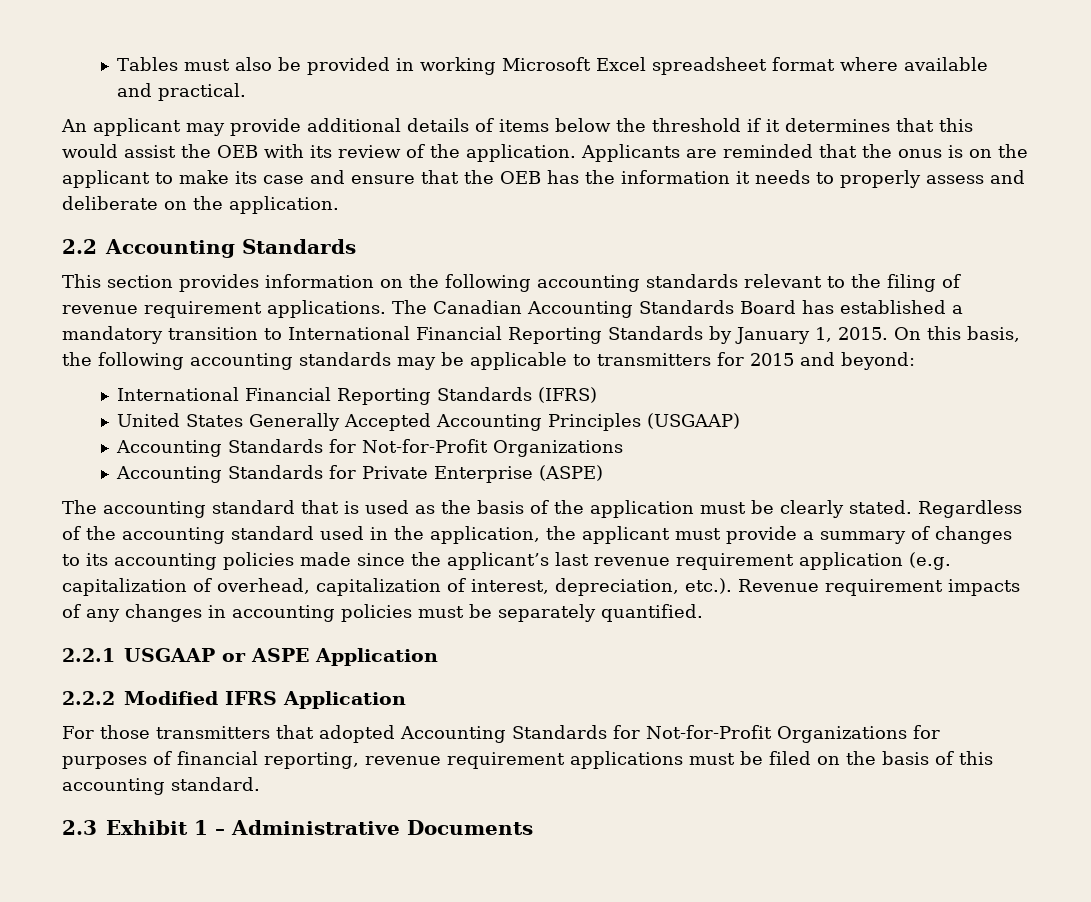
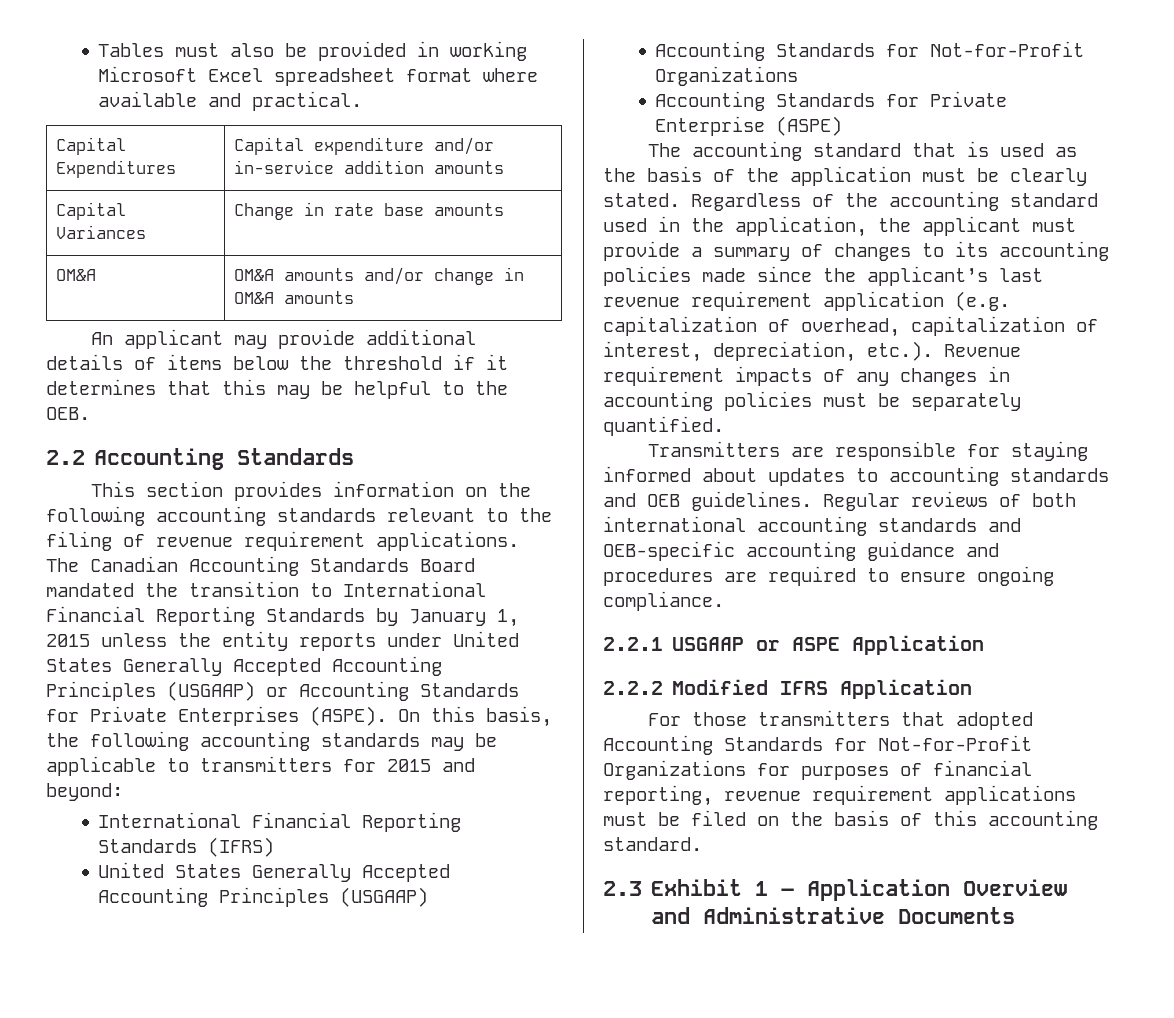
(247, 92) none -> [55,137,126,155] [55,160,176,178] [233,137,494,155] [233,160,504,174] [55,202,126,220] [55,225,146,239] [233,202,504,220] [55,269,96,281] [233,267,524,285] [233,291,354,304] // Capital Expenditures | Capital expenditure and/or in-service addition amounts // Capital Variances | Change in rate base amounts // OM&A | OM&A amounts and/or change in OM&A amounts
[62,144,1028,162] [62,170,1025,188] [62,196,339,214] would assist the OEB with its review of the application. Applicants are reminded that the onus is on the applicant to make its case and ensure that the OEB has the information it needs to properly assess and deliberate on the application. -> [277,381,508,399] [46,407,90,420] may be helpful to the OEB.
[802,300,963,314] [62,326,163,344] has established a mandatory -> [46,583,178,597] mandated the
[838,327,888,340] 2015. -> [46,631,519,651] [46,656,442,676] [46,681,519,701] [46,706,387,726] 2015 unless the entity reports under United States Generally Accepted Accounting Principles (USGAAP) or Accounting Standards for Private Enterprises (ASPE).
(703, 613) none -> [648,441,1089,461] [603,466,1109,486] [603,491,1076,511] [603,516,1021,536] [603,541,999,561] [603,566,1054,586] [603,591,724,611] // Transmitters are responsible for staying informed about updates to accounting standards and OEB guidelines. Regular reviews of both international accounting standards and OEB-specific accounting guidance and procedures are required to ensure ongoing compliance.
(225, 832) none -> [807,879,1068,901] [651,907,691,924] Application Overview and

